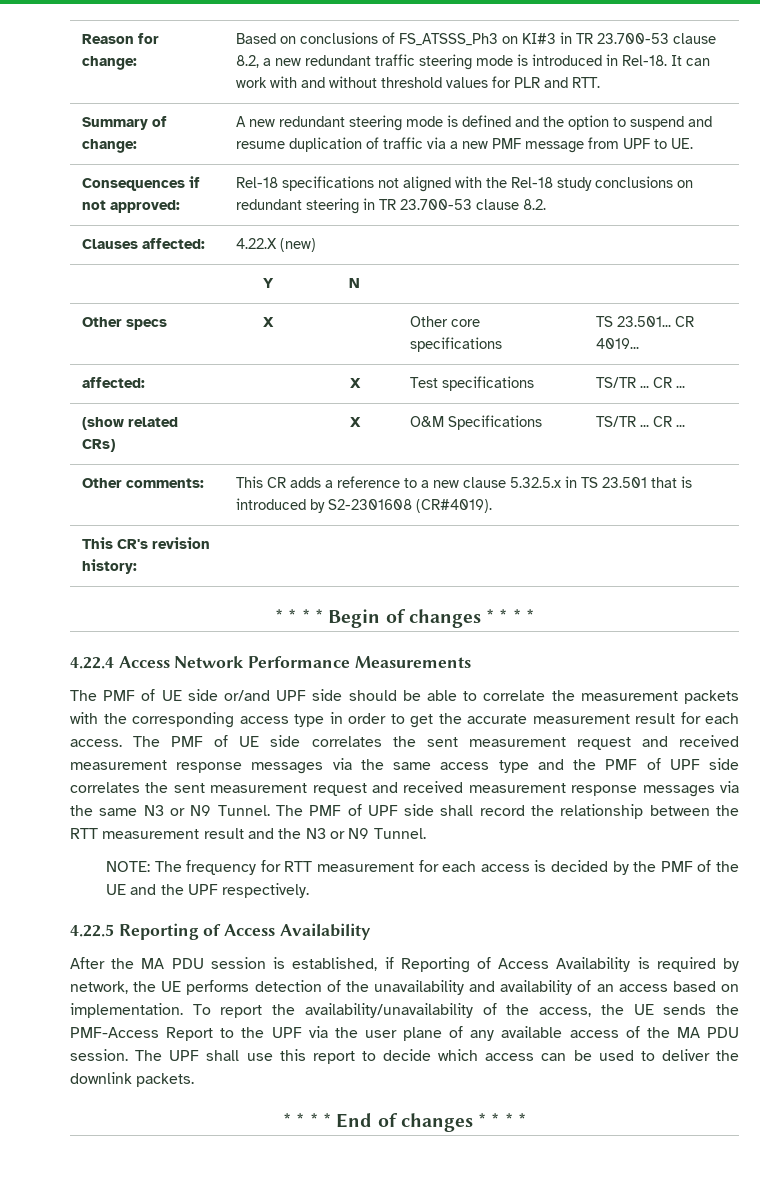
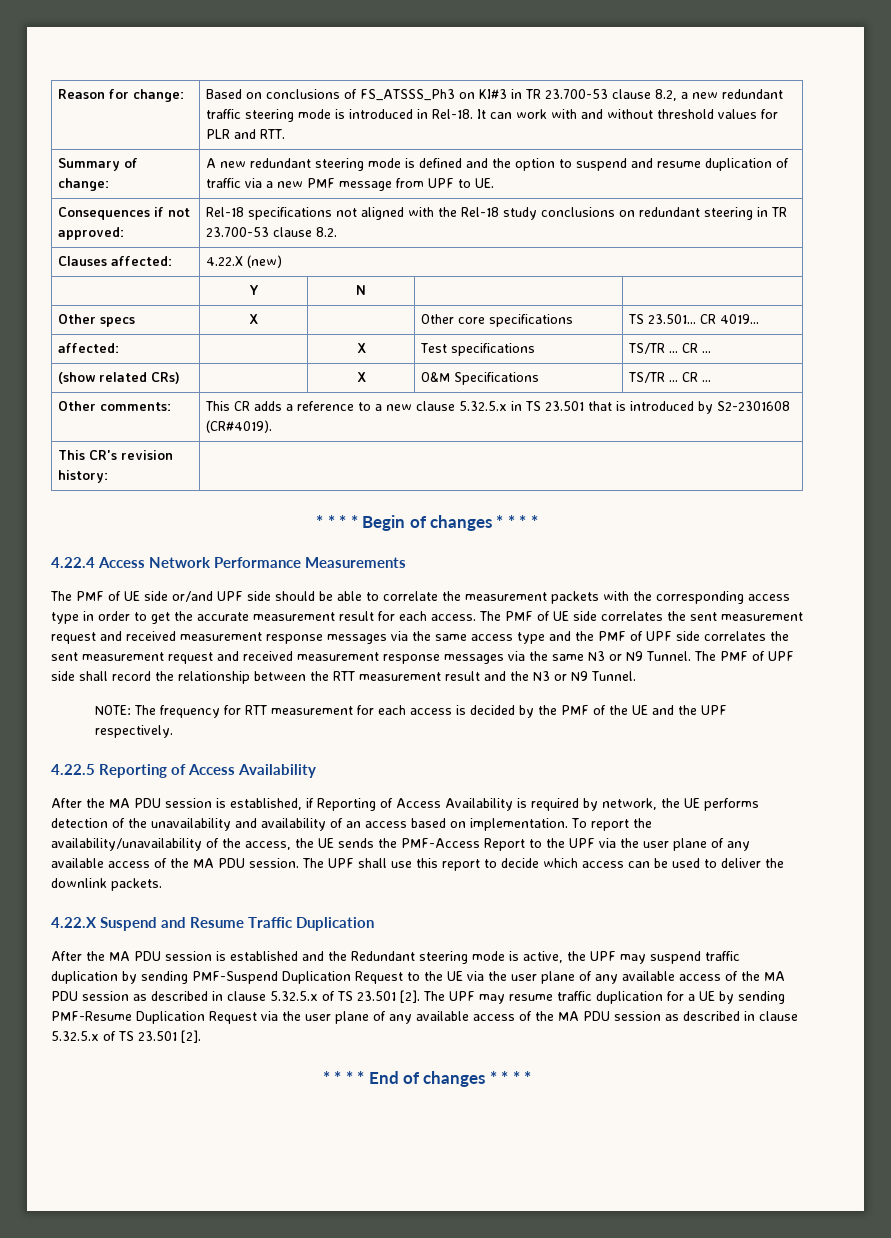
(195, 1080) none -> [51,917,374,931] [51,951,740,964] [51,971,785,984] [51,990,785,1004] [51,1011,798,1024] [51,1030,201,1043] // 4.22.X Suspend and Resume Traffic Duplication // After the MA PDU session is established and the Redundant steering mode is active, the UPF may suspend traffic duplication by sending PMF-Suspend Duplication Request to the UE via the user plane of any available access of the MA PDU session as described in clause 5.32.5.x of TS 23.501 [2]. The UPF may resume traffic duplication for a UE by sending PMF-Resume Duplication Request via the user plane of any available access of the MA PDU session as described in clause 5.32.5.x of TS 23.501 [2].

